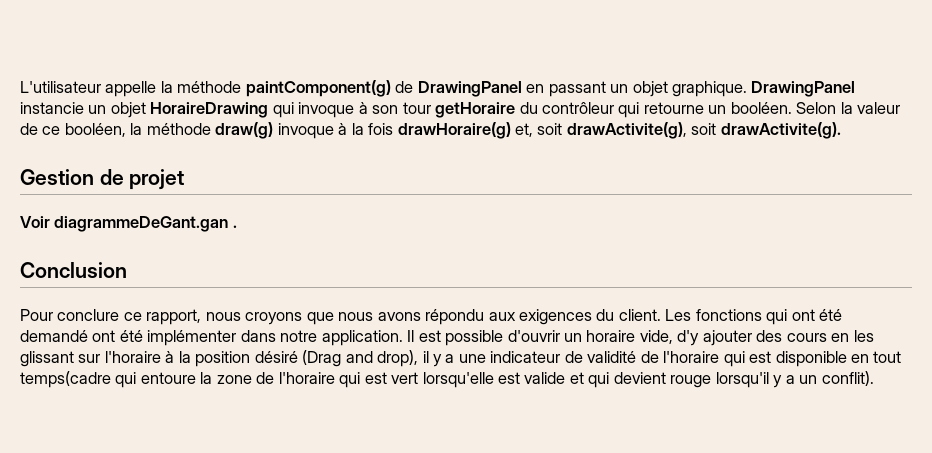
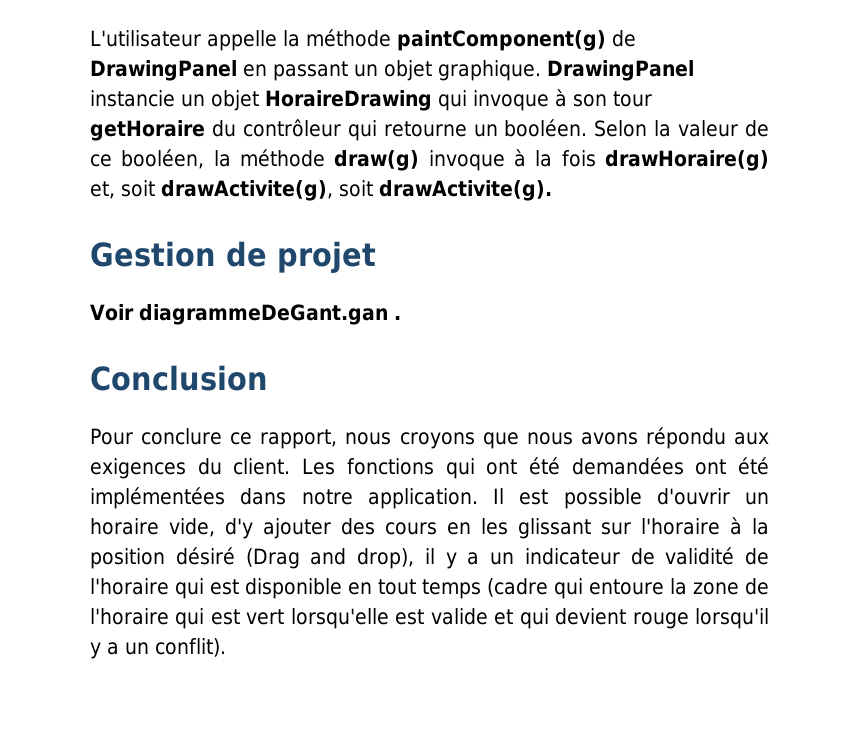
[20,330,237,346] demandé ont été implémenter -> [571,457,769,475] [90,487,225,509] demandées ont été implémentées
[458,354,486,363] une -> [490,552,514,565] un
[20,371,111,388] temps(cadre -> [422,578,548,599] temps (cadre

